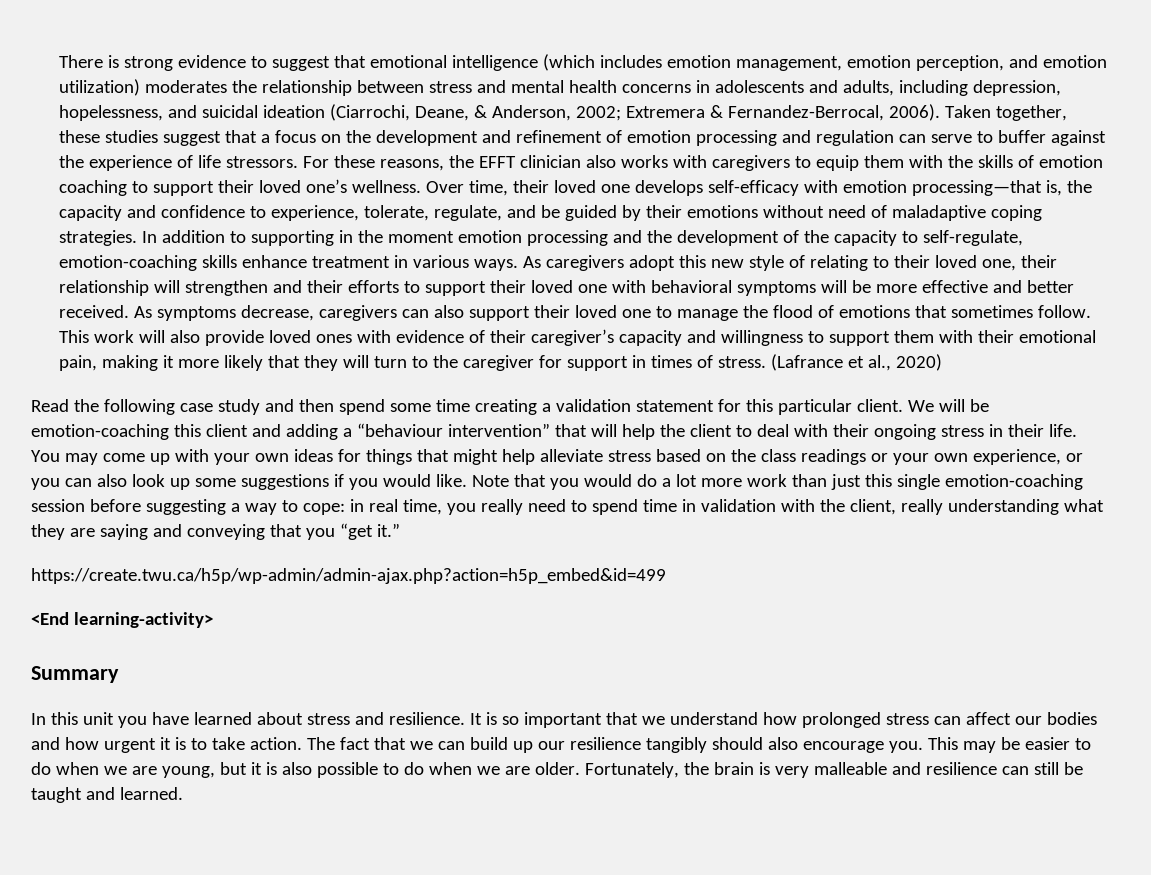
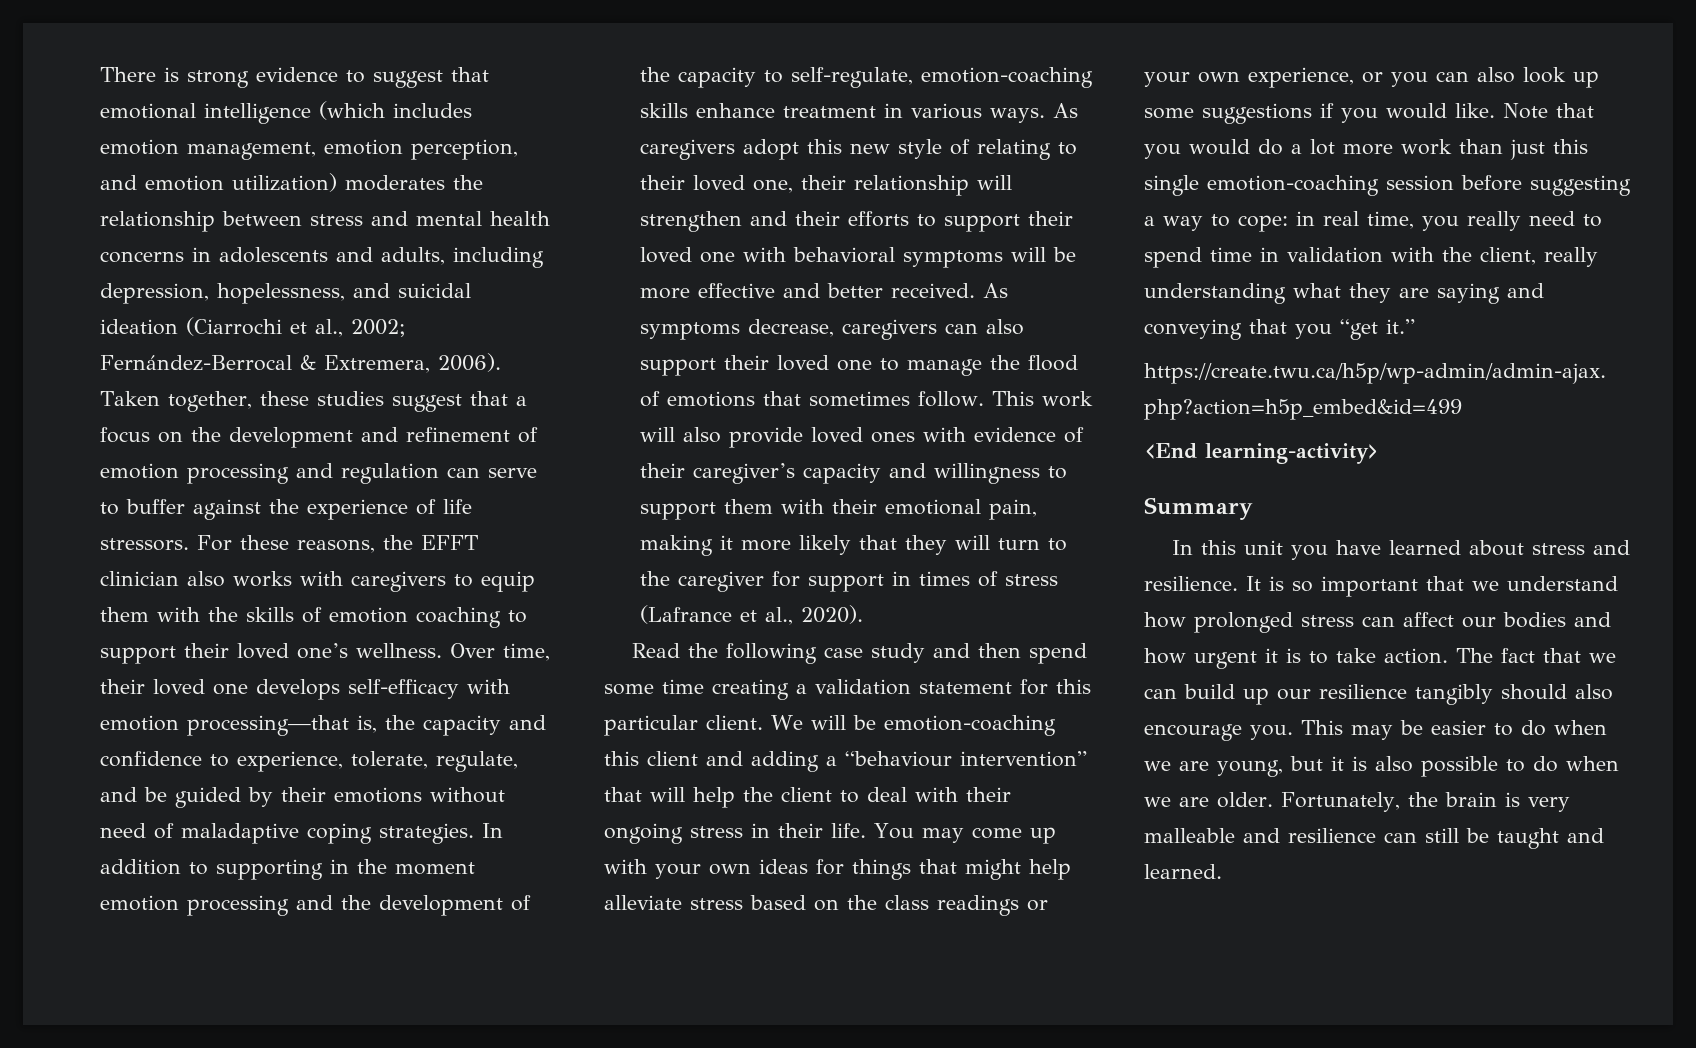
[329,104,884,121] (Ciarrochi, Deane, & Anderson, 2002; Extremera & Fernandez-Berrocal, -> [185,317,406,337] [99,355,430,373] (Ciarrochi et al., 2002; Fernández-Berrocal & Extremera,
[717,356,766,368] stress. -> [1004,574,1058,586] stress
[895,354,942,371] 2020) -> [800,605,863,624] 2020).

